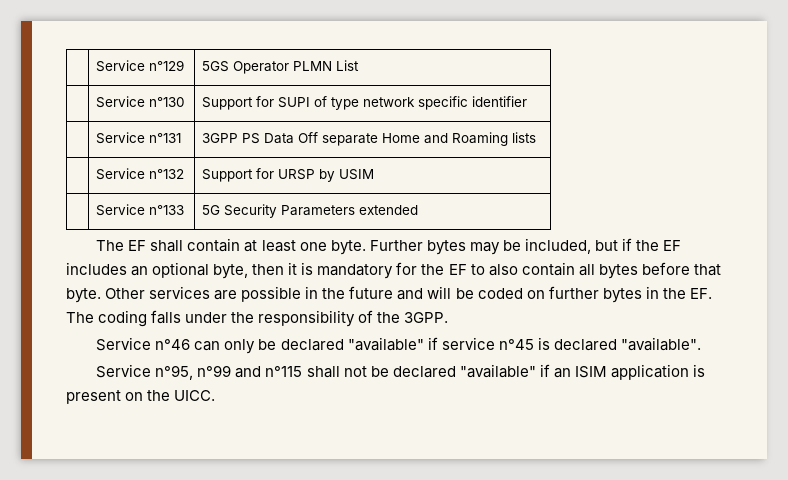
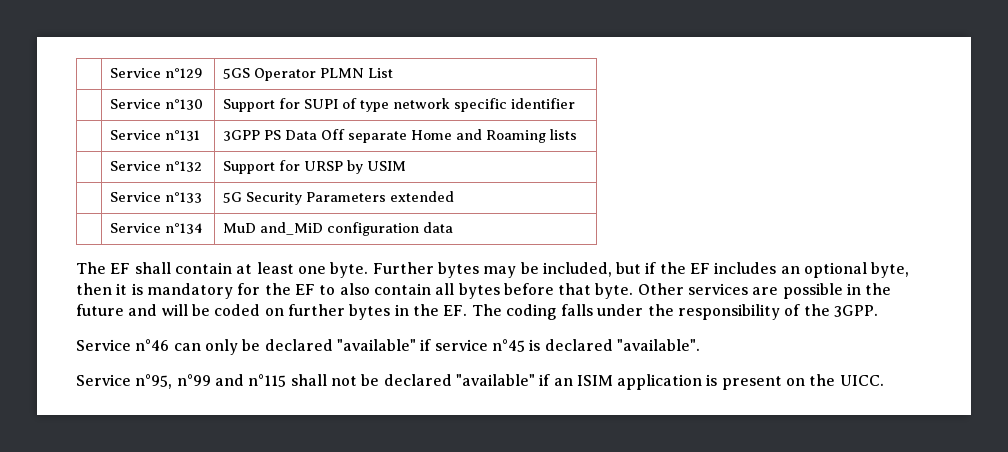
(418, 210) none -> [109,223,203,234] [222,222,453,236] // | Service n°134 | MuD and_MiD configuration data

